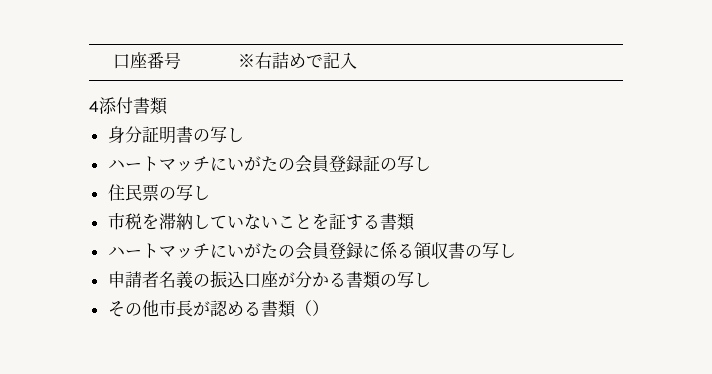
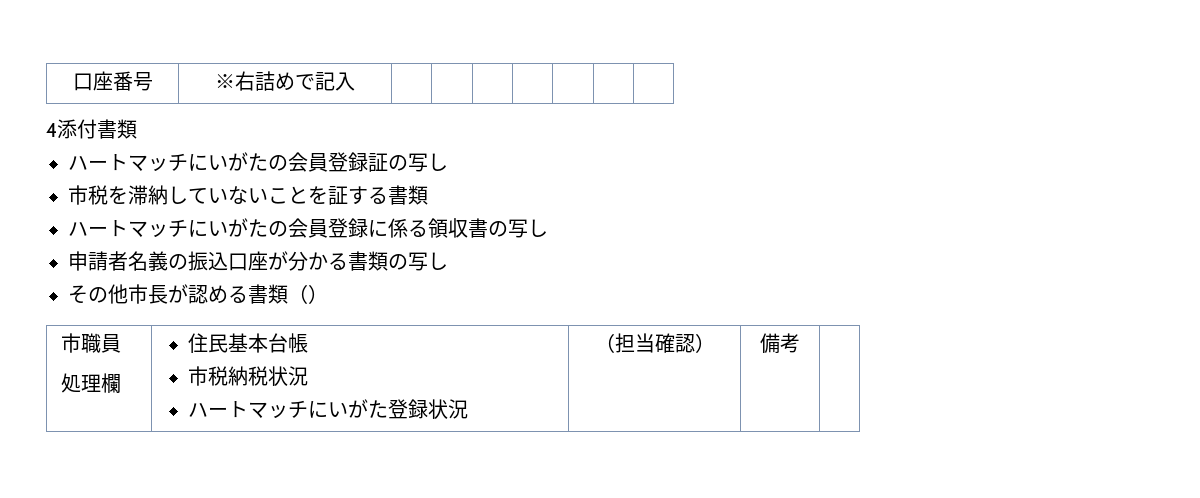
[107,126,244,144] // 身分証明書の写し -> (137, 129) none
[107,184,210,201] // 住民票の写し -> (448, 162) none
(329, 308) none -> [61,333,122,353] [61,373,122,393] [188,333,309,353] [188,366,309,386] [188,399,469,419] [594,333,715,353] [760,333,800,354] // 市職員 // 処理欄 | 住民基本台帳 // 市税納税状況 // ハートマッチにいがた登録状況 | （担当確認） | 備考 |

